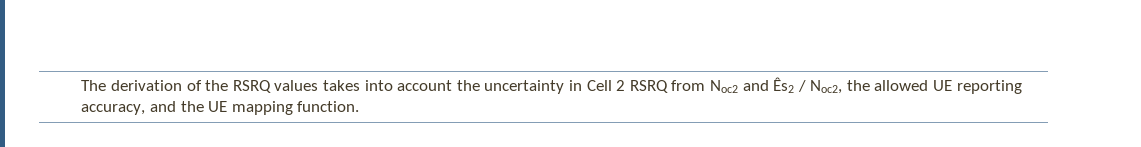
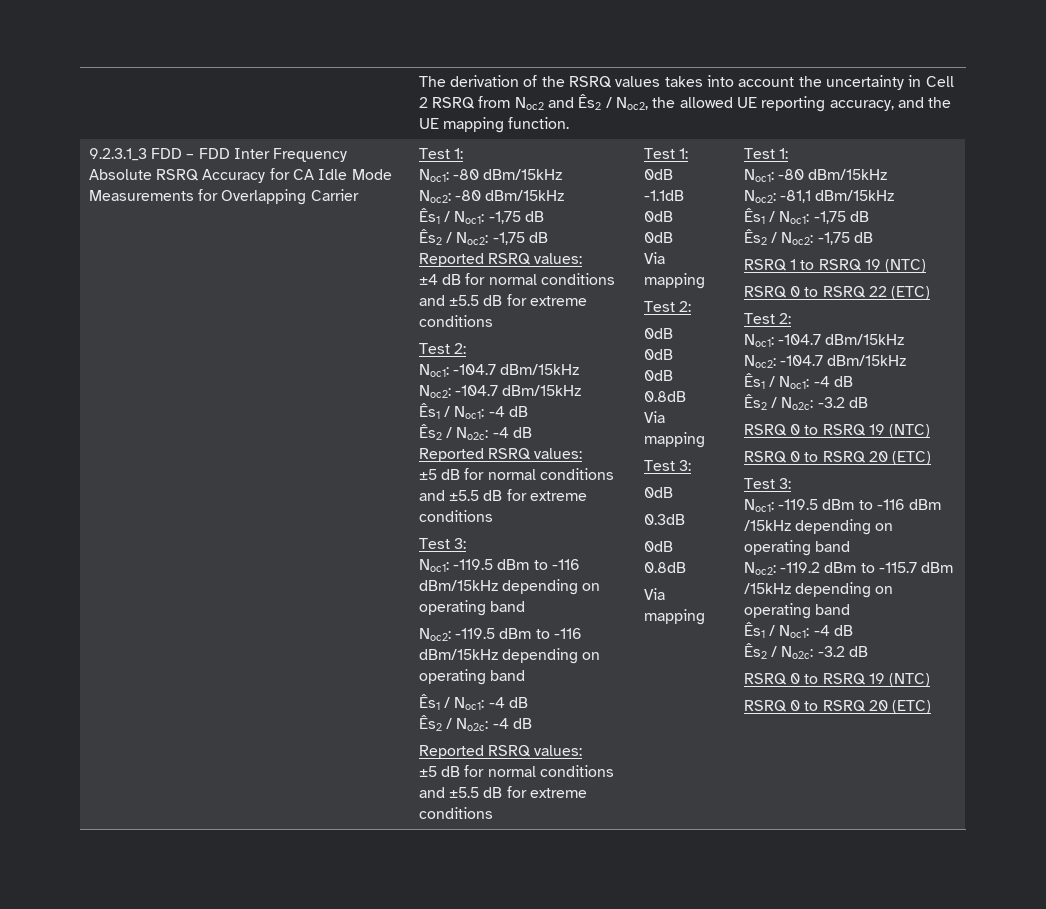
(360, 106) none -> [88,148,348,162] [88,168,392,183] [88,189,359,205] [418,148,463,159] [418,169,563,182] [418,190,565,203] [418,208,544,224] [418,229,548,245] [418,253,583,267] [418,273,615,285] [418,294,587,306] [418,315,493,327] [418,343,466,354] [418,364,580,377] [418,385,582,398] [418,403,528,419] [418,424,532,440] [418,448,583,462] [418,468,614,480] [418,489,587,501] [418,510,493,522] [418,538,466,549] [418,559,580,572] [418,579,601,595] [418,600,525,616] [418,628,582,641] [418,648,601,664] [418,669,525,685] [418,694,528,710] [418,715,532,731] [418,745,583,759] [418,765,614,777] [418,786,587,798] [418,807,493,819] [643,148,688,159] [643,169,673,180] [643,190,684,201] [643,211,673,222] [643,232,673,243] [643,252,665,264] [643,273,705,289] [643,301,691,312] [643,328,673,339] [643,349,673,360] [643,370,673,381] [643,391,686,402] [643,411,665,423] [643,432,705,448] [643,460,691,471] [643,487,673,498] [643,514,685,525] [643,541,673,552] [643,562,686,573] [643,588,665,600] [643,609,705,625] [743,148,788,159] [743,169,888,182] [743,190,895,203] [743,208,869,224] [743,229,873,245] [743,259,927,273] [743,286,931,300] [743,313,791,324] [743,334,905,347] [743,355,907,368] [743,373,853,389] [743,394,868,410] [743,424,931,438] [743,451,932,465] [743,478,791,489] [743,499,942,512] [743,519,894,535] [743,540,850,556] [743,562,954,575] [743,582,894,598] [743,603,850,619] [743,622,853,638] [743,643,868,659] [743,673,931,687] [743,700,932,714] // 9.2.3.1_3 FDD – FDD Inter Frequency Absolute RSRQ Accuracy for CA Idle Mode Measurements for Overlapping Carrier | Test 1: // Noc1: -80 dBm/15kHz // Noc2: -80 dBm/15kHz // Ês1 / Noc1: -1,75 dB // Ês2 / Noc2: -1,75 dB // Reported RSRQ values: // ±4 dB for normal conditions and ±5.5 dB for extreme conditions // Test 2: // Noc1: -104.7 dBm/15kHz // Noc2: -104.7 dBm/15kHz // Ês1 / Noc1: -4 dB // Ês2 / No2c: -4 dB // Reported RSRQ values: // ±5 dB for normal conditions and ±5.5 dB for extreme conditions // Test 3: // Noc1: -119.5 dBm to -116 dBm/15kHz depending on operating band // Noc2: -119.5 dBm to -116 dBm/15kHz depending on operating band // Ês1 / Noc1: -4 dB // Ês2 / No2c: -4 dB // Reported RSRQ values: // ±5 dB for normal conditions and ±5.5 dB for extreme conditions | Test 1: // 0dB // -1.1dB // 0dB // 0dB // Via mapping // Test 2: // 0dB // 0dB // 0dB // 0.8dB // Via mapping // Test 3: // 0dB // 0.3dB // 0dB // 0.8dB // Via mapping | Test 1: // Noc1: -80 dBm/15kHz // Noc2: -81,1 dBm/15kHz // Ês1 / Noc1: -1,75 dB // Ês2 / Noc2: -1,75 dB // RSRQ 1 to RSRQ 19 (NTC) // RSRQ 0 to RSRQ 22 (ETC) // Test 2: // Noc1: -104.7 dBm/15kHz // Noc2: -104.7 dBm/15kHz // Ês1 / Noc1: -4 dB // Ês2 / No2c: -3.2 dB // RSRQ 0 to RSRQ 19 (NTC) // RSRQ 0 to RSRQ 20 (ETC) // Test 3: // Noc1: -119.5 dBm to -116 dBm /15kHz depending on operating band // Noc2: -119.2 dBm to -115.7 dBm /15kHz depending on operating band // Ês1 / Noc1: -4 dB // Ês2 / No2c: -3.2 dB // RSRQ 0 to RSRQ 19 (NTC) // RSRQ 0 to RSRQ 20 (ETC)

